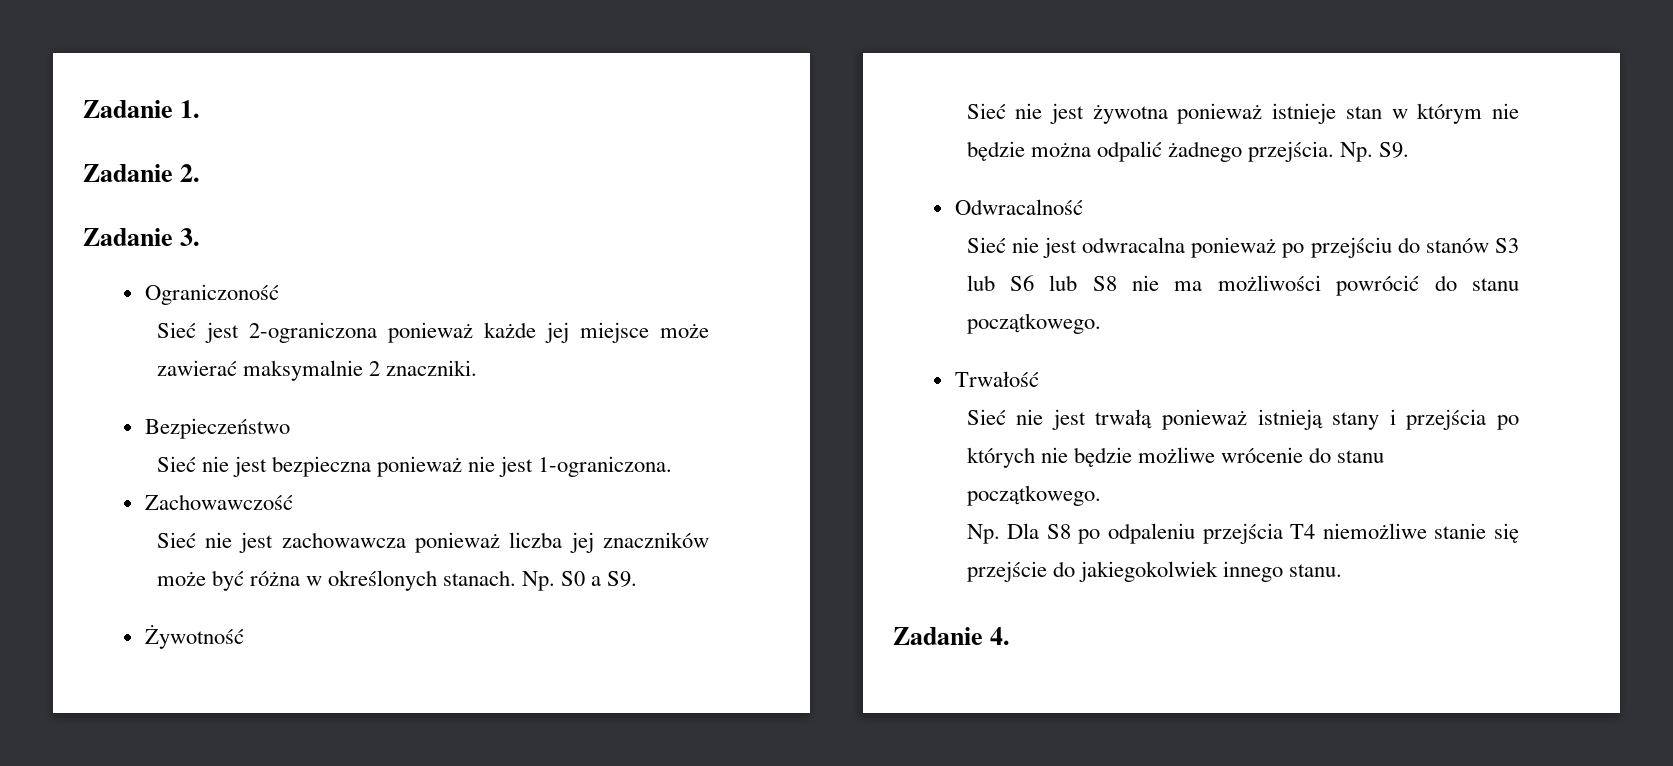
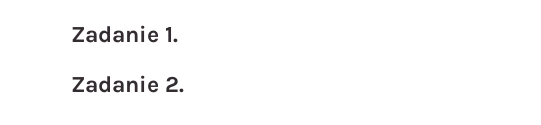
[83,228,201,246] [144,284,279,305] [156,322,710,343] [156,360,477,381] [144,418,290,439] [156,456,673,477] [144,494,293,510] [156,532,710,553] [156,570,638,591] [144,625,244,649] [966,103,1519,124] [966,141,1410,162] [954,199,1083,215] [966,237,1519,258] [966,275,1519,296] [966,313,1101,334] [954,371,1039,387] [966,409,1519,430] [966,447,1385,468] [966,485,1101,506] [966,523,1519,544] [966,561,1342,582] [893,627,1011,645] // Zadanie 3. // Ograniczoność // Sieć jest 2-ograniczona ponieważ każde jej miejsce może zawierać maksymalnie 2 znaczniki. // Bezpieczeństwo // Sieć nie jest bezpieczna ponieważ nie jest 1-ograniczona. // Zachowawczość // Sieć nie jest zachowawcza ponieważ liczba jej znaczników może być różna w określonych stanach. Np. S0 a S9. // Żywotność // Sieć nie jest żywotna ponieważ istnieje stan w którym nie będzie można odpalić żadnego przejścia. Np. S9. // Odwracalność // Sieć nie jest odwracalna ponieważ po przejściu do stanów S3 lub S6 lub S8 nie ma możliwości powrócić do stanu początkowego. // Trwałość // Sieć nie jest trwałą ponieważ istnieją stany i przejścia po których nie będzie możliwe wrócenie do stanu początkowego. // Np. Dla S8 po odpaleniu przejścia T4 niemożliwe stanie się przejście do jakiegokolwiek innego stanu. // Zadanie 4. -> (185, 84) none

